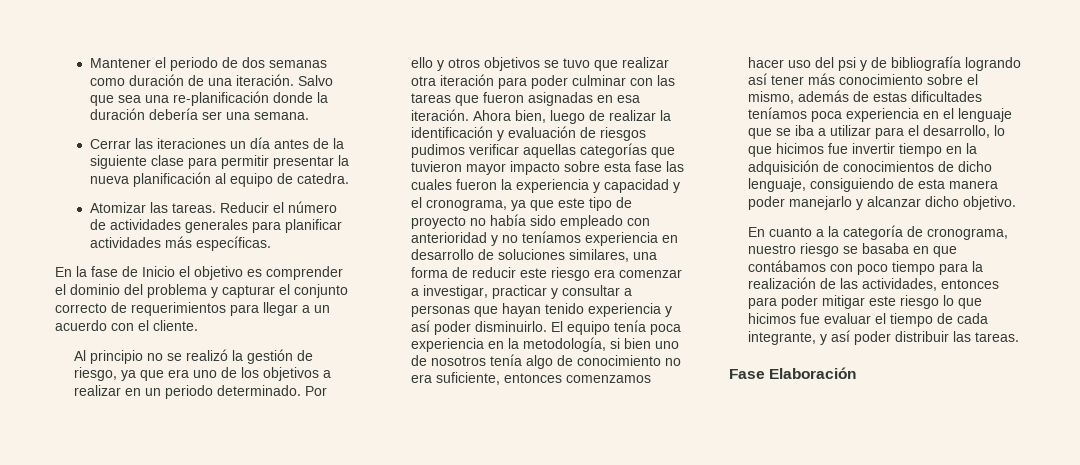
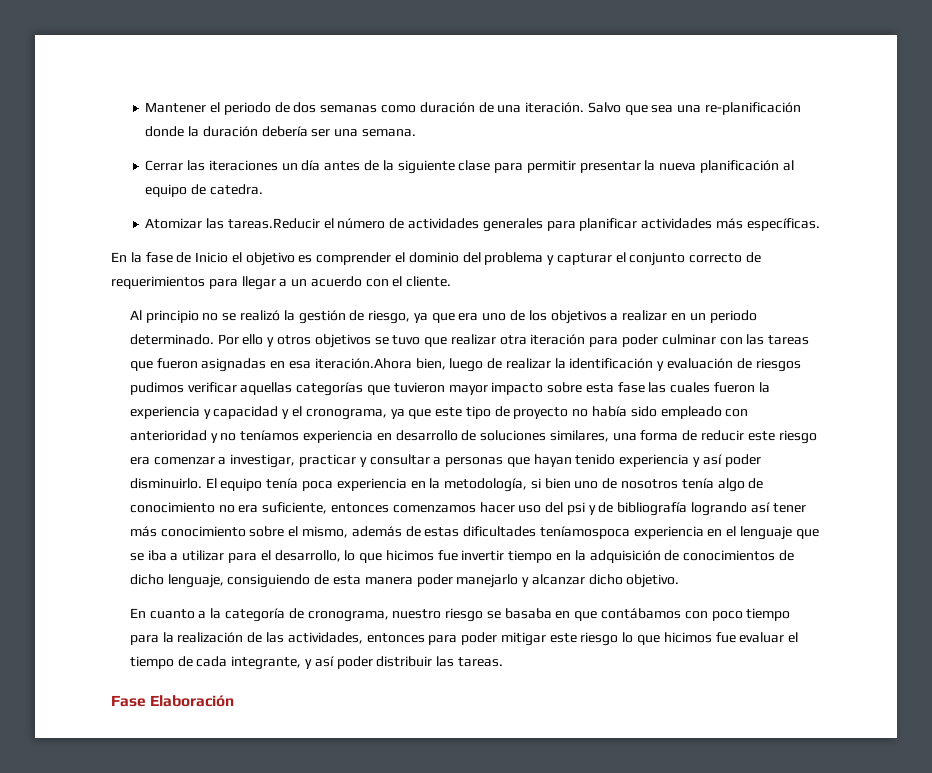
[171,202,269,213] tareas. Reducir -> [227,218,320,229] tareas.Reducir
[411,109,512,121] iteración. Ahora -> [314,358,412,369] iteración.Ahora
[748,107,843,122] teníamos poca -> [539,526,630,539] teníamospoca

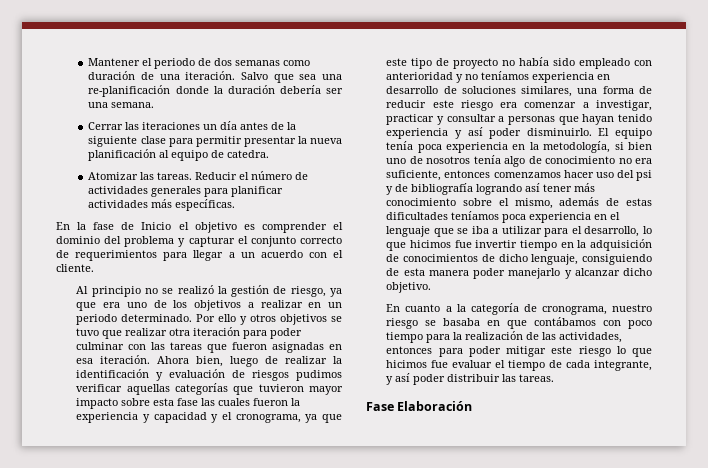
[227,218,320,229] tareas.Reducir -> [157,172,238,180] tareas. Reducir
[314,358,412,369] iteración.Ahora -> [100,355,190,364] iteración. Ahora
[539,526,630,539] teníamospoca -> [451,211,527,223] teníamos poca

